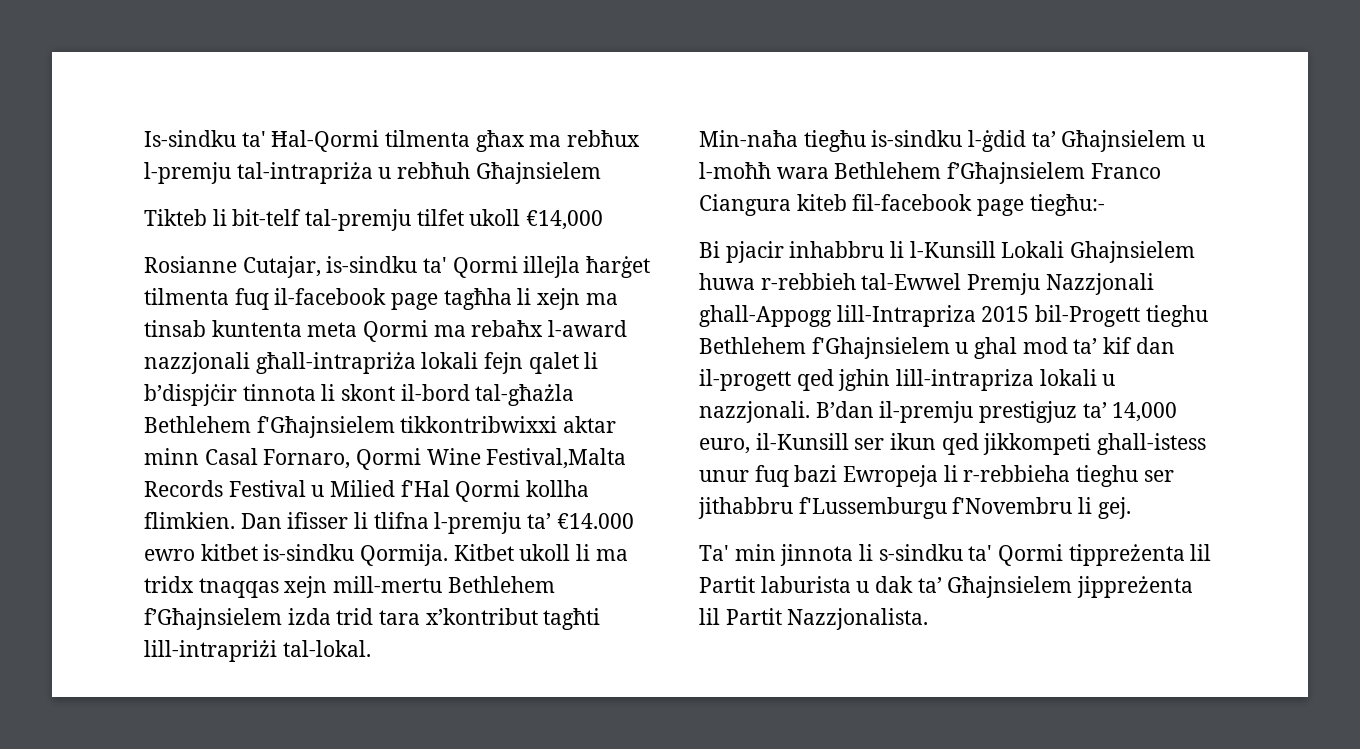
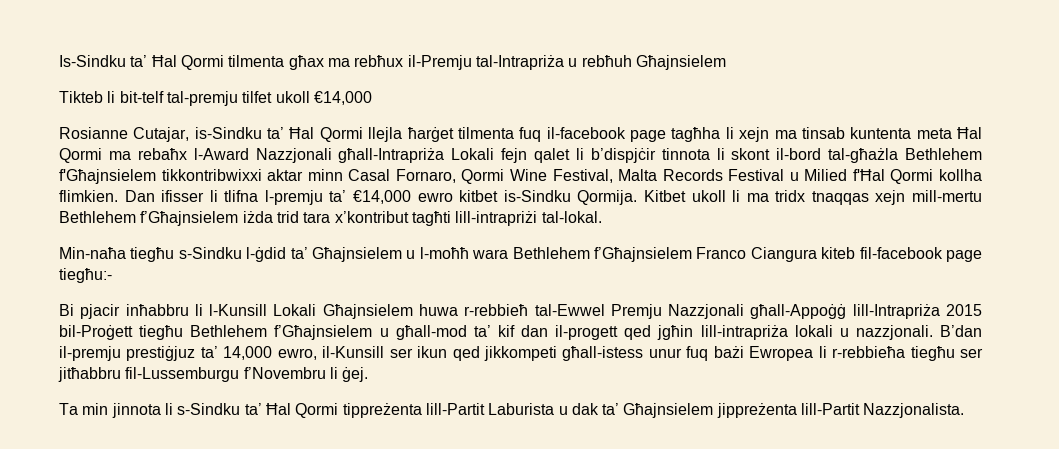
[144,130,380,152] Is-sindku ta' Ħal-Qormi -> [59,55,224,70] Is-Sindku ta’ Ħal Qormi
[144,162,373,184] l-premju tal-intrapriża -> [407,55,564,70] il-Premju tal-Intrapriża
[326,256,581,278] is-sindku ta' Qormi illejla -> [194,127,403,142] is-Sindku ta’ Ħal Qormi llejla
(358, 329) none -> [956,127,982,139] Ħal
[548,320,628,337] [144,352,479,374] l-award nazzjonali għall-intrapriża lokali -> [193,148,495,163] l-Award Nazzjonali għall-Intrapriża Lokali
[486,448,627,469] Festival,Malta -> [552,169,658,183] Festival, Malta
[400,480,450,497] f'Hal -> [852,169,885,181] f'Ħal
[556,513,634,529] €14.000 -> [353,190,412,204] €14,000
[263,544,355,561] is-sindku -> [503,190,571,202] is-Sindku
[287,608,331,625] izda -> [242,211,273,223] iżda
[871,130,963,147] is-sindku -> [178,247,242,259] s-Sindku
[789,241,885,258] inhabbru -> [125,304,189,316] inħabbru
[1070,241,1196,263] [699,273,1154,295] [699,305,1208,327] [699,337,1068,359] Ghajnsielem huwa r-rebbieh tal-Ewwel Premju Nazzjonali ghall-Appogg lill-Intrapriza 2015 bil-Progett tieghu Bethlehem f'Ghajnsielem u ghal mod -> [322,304,983,319] [59,325,467,340] Għajnsielem huwa r-rebbieħ tal-Ewwel Premju Nazzjonali għall-Appoġġ lill-Intrapriża 2015 bil-Proġett tiegħu Bethlehem f’Għajnsielem u għall-mod
[838,369,1035,391] jghin lill-intrapriza -> [657,325,788,340] jgħin lill-intrapriża
[979,401,1078,423] prestigjuz -> [126,346,196,361] prestiġjuz
[699,438,750,454] euro, -> [277,348,317,360] ewro,
[1097,433,1207,455] ghall-istess -> [562,346,644,361] għall-istess
[794,465,1174,487] [698,497,1131,519] [699,544,1212,566] [699,576,851,593] bazi Ewropeja li r-rebbieha tieghu ser jithabbru f'Lussemburgu f'Novembru li gej. // Ta' min jinnota li s-sindku ta' Qormi tippreżenta lil Partit laburista -> [713,346,984,361] [58,367,369,382] [59,403,555,418] bażi Ewropea li r-rebbieħa tiegħu ser jitħabbru fil-Lussemburgu f’Novembru li ġej. // Ta min jinnota li s-Sindku ta’ Ħal Qormi tippreżenta lill-Partit Laburista
[699,608,782,625] lil Partit -> [801,403,861,415] lill-Partit

